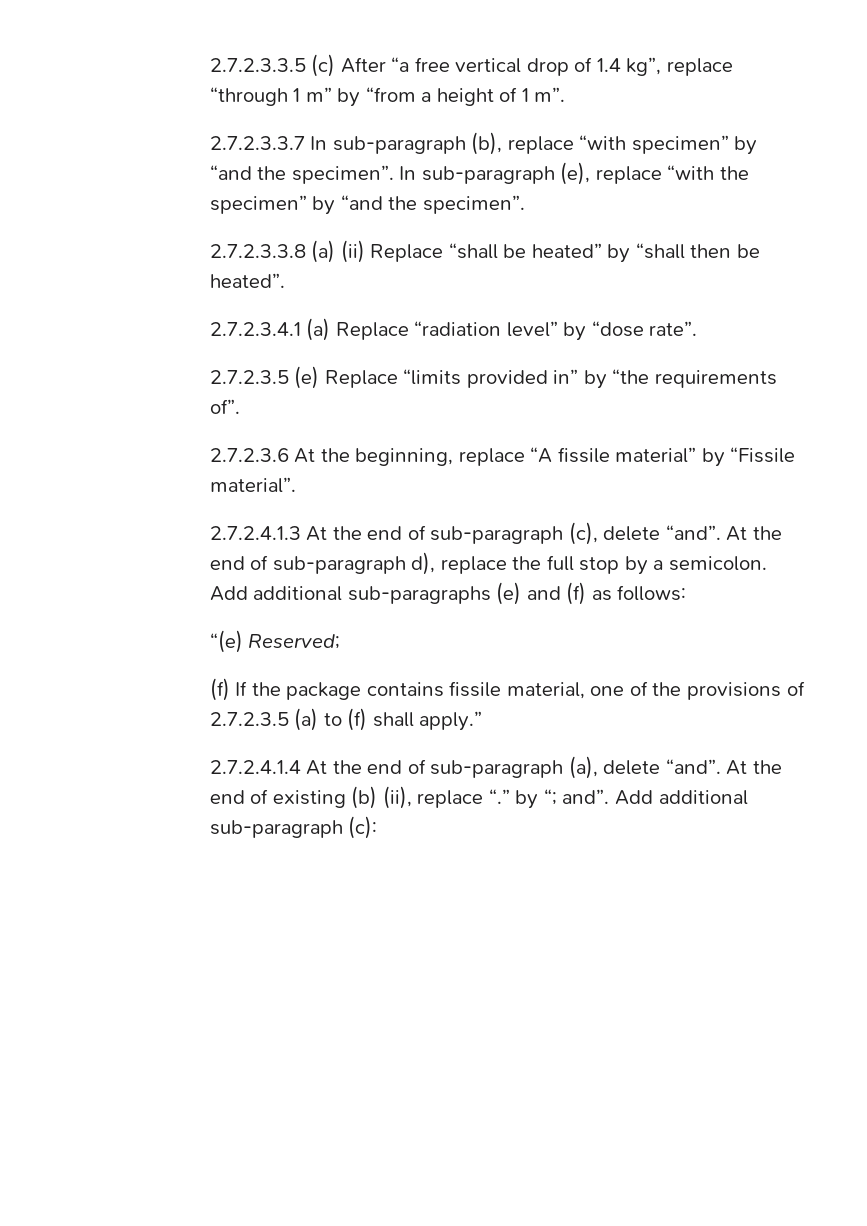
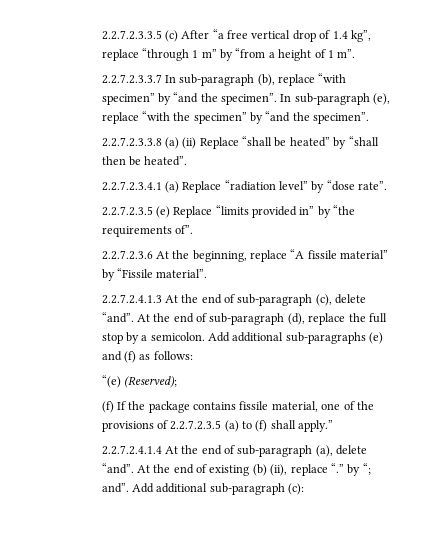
[209,58,306,72] 2.7.2.3.3.5 -> [101,30,162,40] 2.2.7.2.3.3.5
[209,136,305,150] 2.7.2.3.3.7 -> [101,74,162,84] 2.2.7.2.3.3.7
[209,244,306,258] 2.7.2.3.3.8 -> [101,137,162,147] 2.2.7.2.3.3.8
[209,322,301,336] 2.7.2.3.4.1 -> [101,181,162,191] 2.2.7.2.3.4.1
[209,370,289,384] 2.7.2.3.5 -> [101,206,153,216] 2.2.7.2.3.5
[209,448,289,462] 2.7.2.3.6 -> [101,250,153,260] 2.2.7.2.3.6
[209,526,301,540] 2.7.2.4.1.3 -> [101,294,162,304] 2.2.7.2.4.1.3
[411,552,436,575] d), -> [287,313,305,325] (d),
[248,634,341,649] Reserved; -> [123,376,177,388] (Reserved);
[209,712,289,726] 2.7.2.3.5 -> [170,420,222,430] 2.2.7.2.3.5
[209,760,301,774] 2.7.2.4.1.4 -> [101,445,162,455] 2.2.7.2.4.1.4

